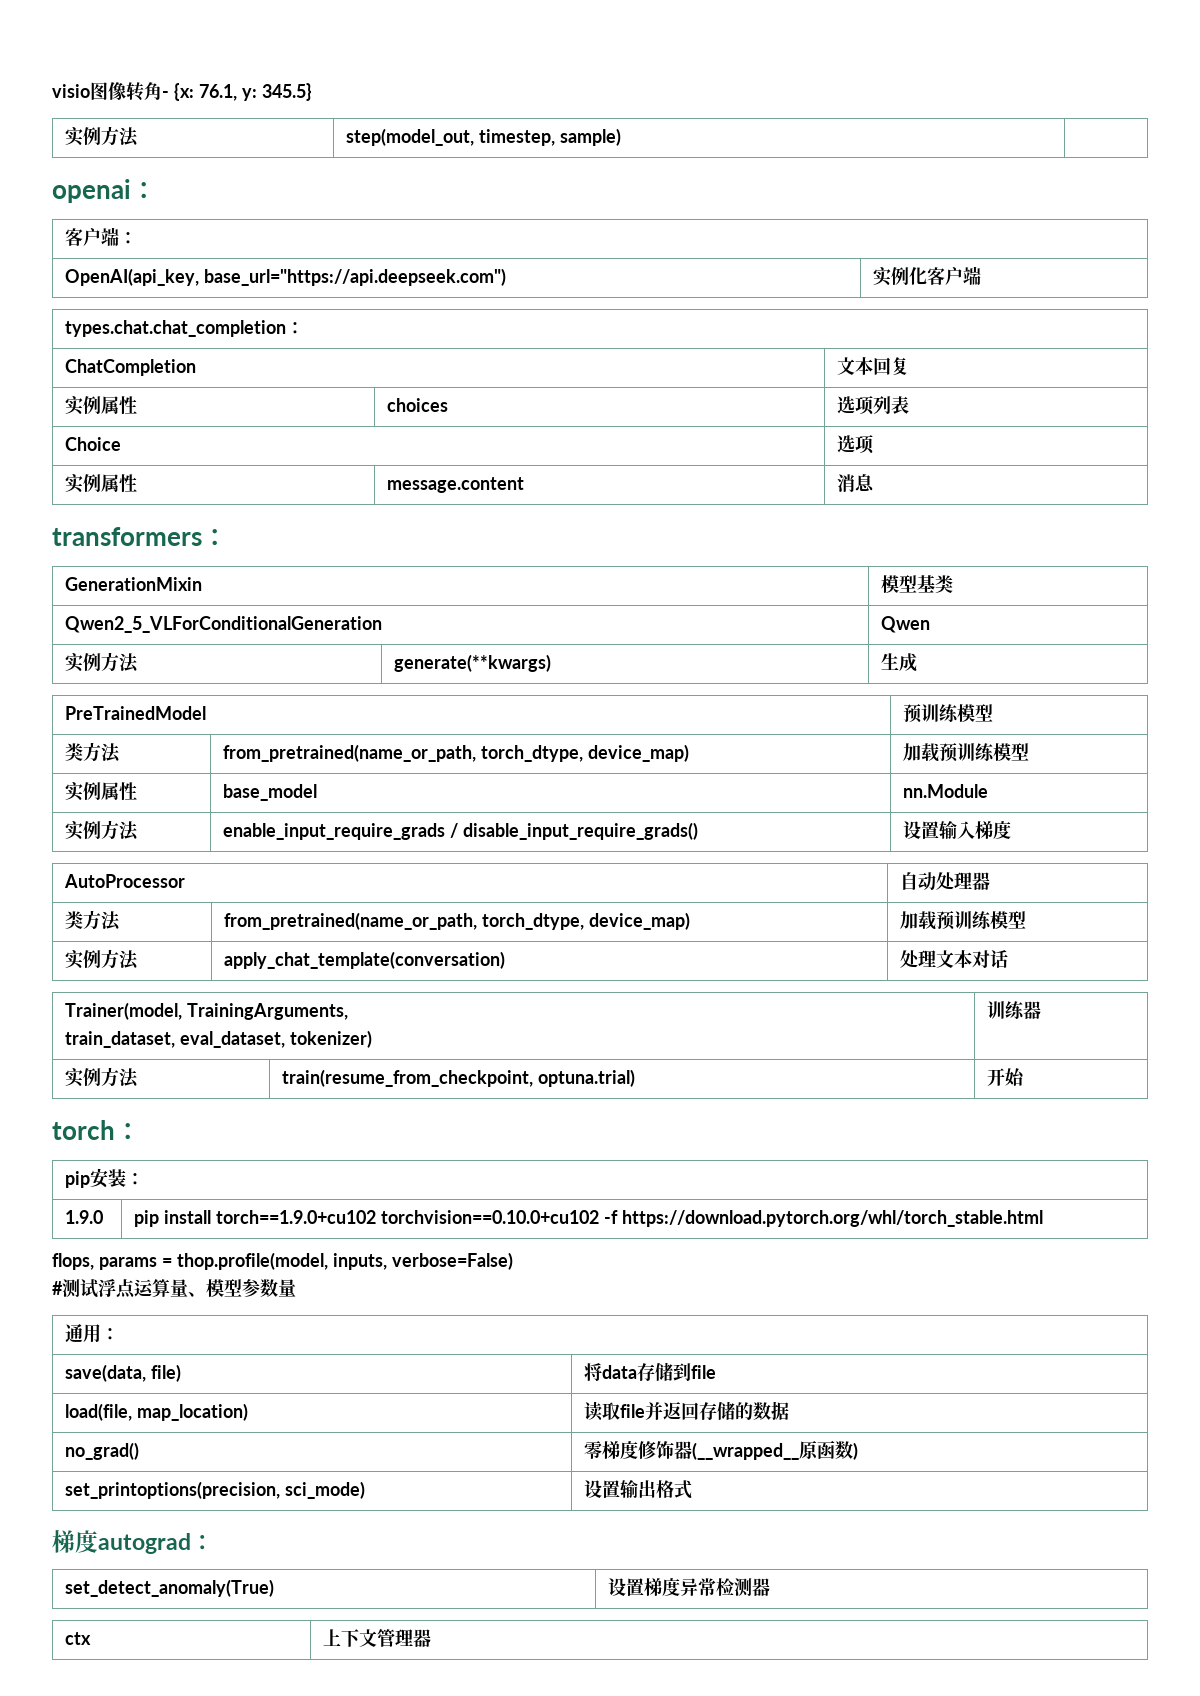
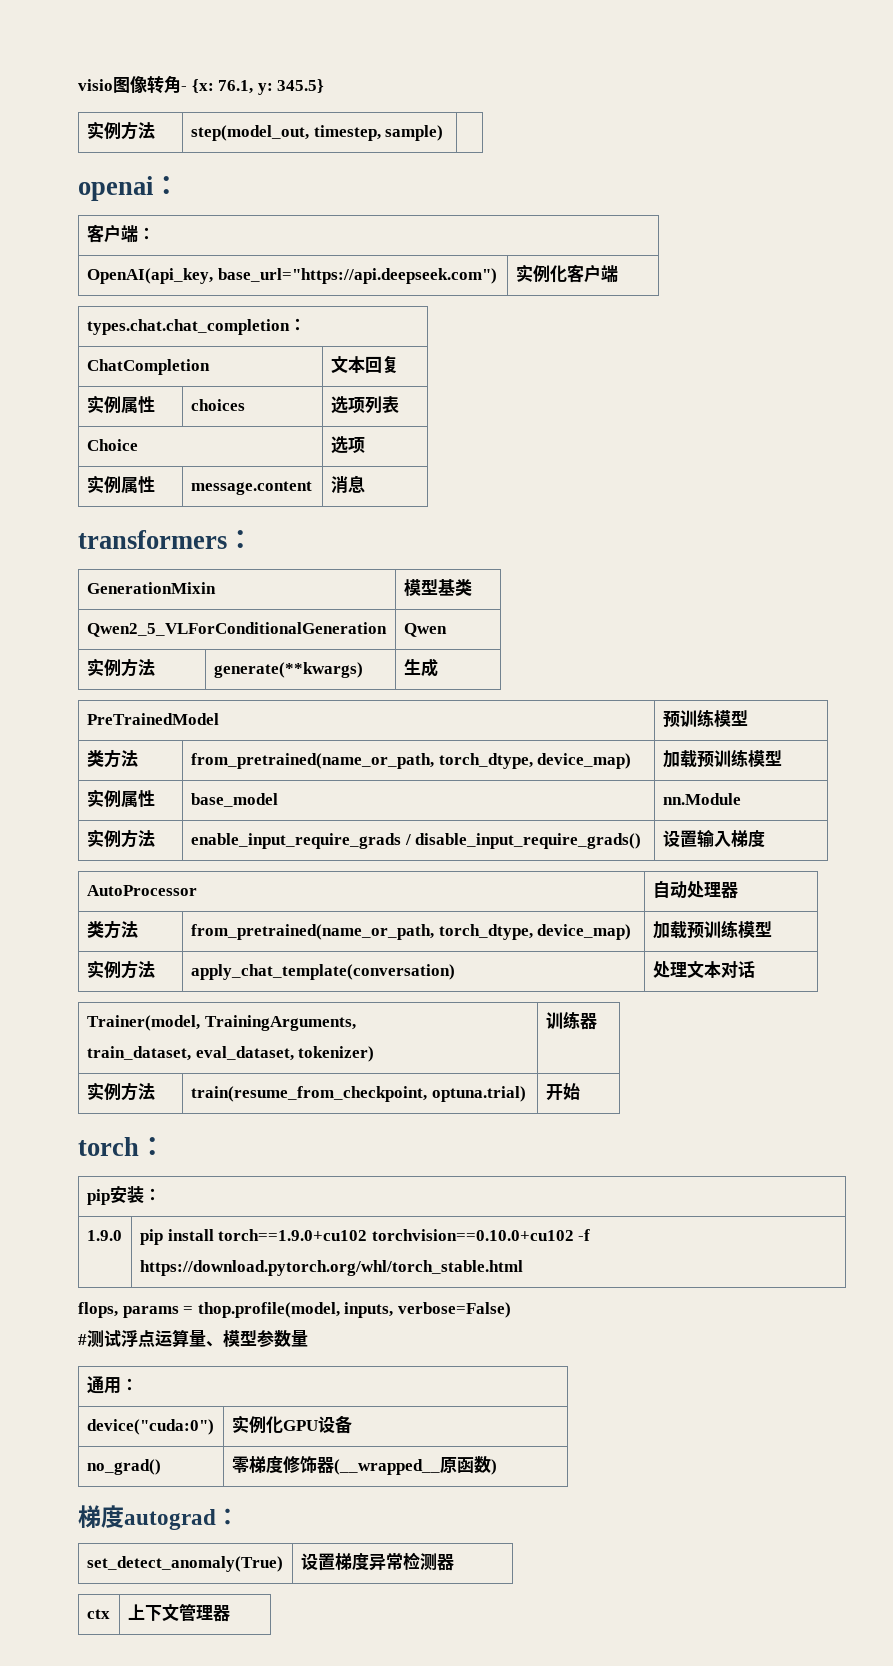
[64,1364,181,1382] [583,1362,716,1381] [64,1403,248,1421] [583,1401,789,1421] save(data, file) | 将data存储到file // load(file, map_location) | 读取file并返回存储的数据 -> [86,1419,214,1435] [231,1415,352,1434] device("cuda:0") | 实例化GPU设备
[64,1481,365,1499] [583,1479,692,1499] // set_printoptions(precision, sci_mode) | 设置输出格式 -> (497, 1467) none

